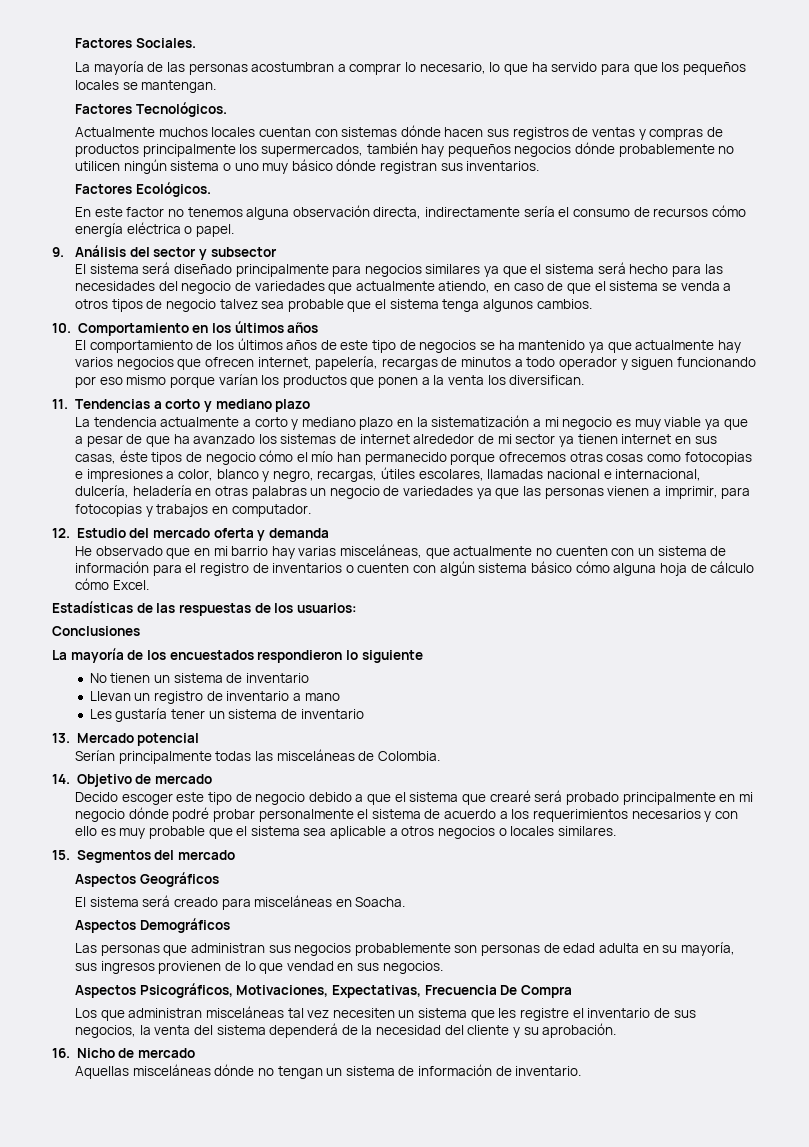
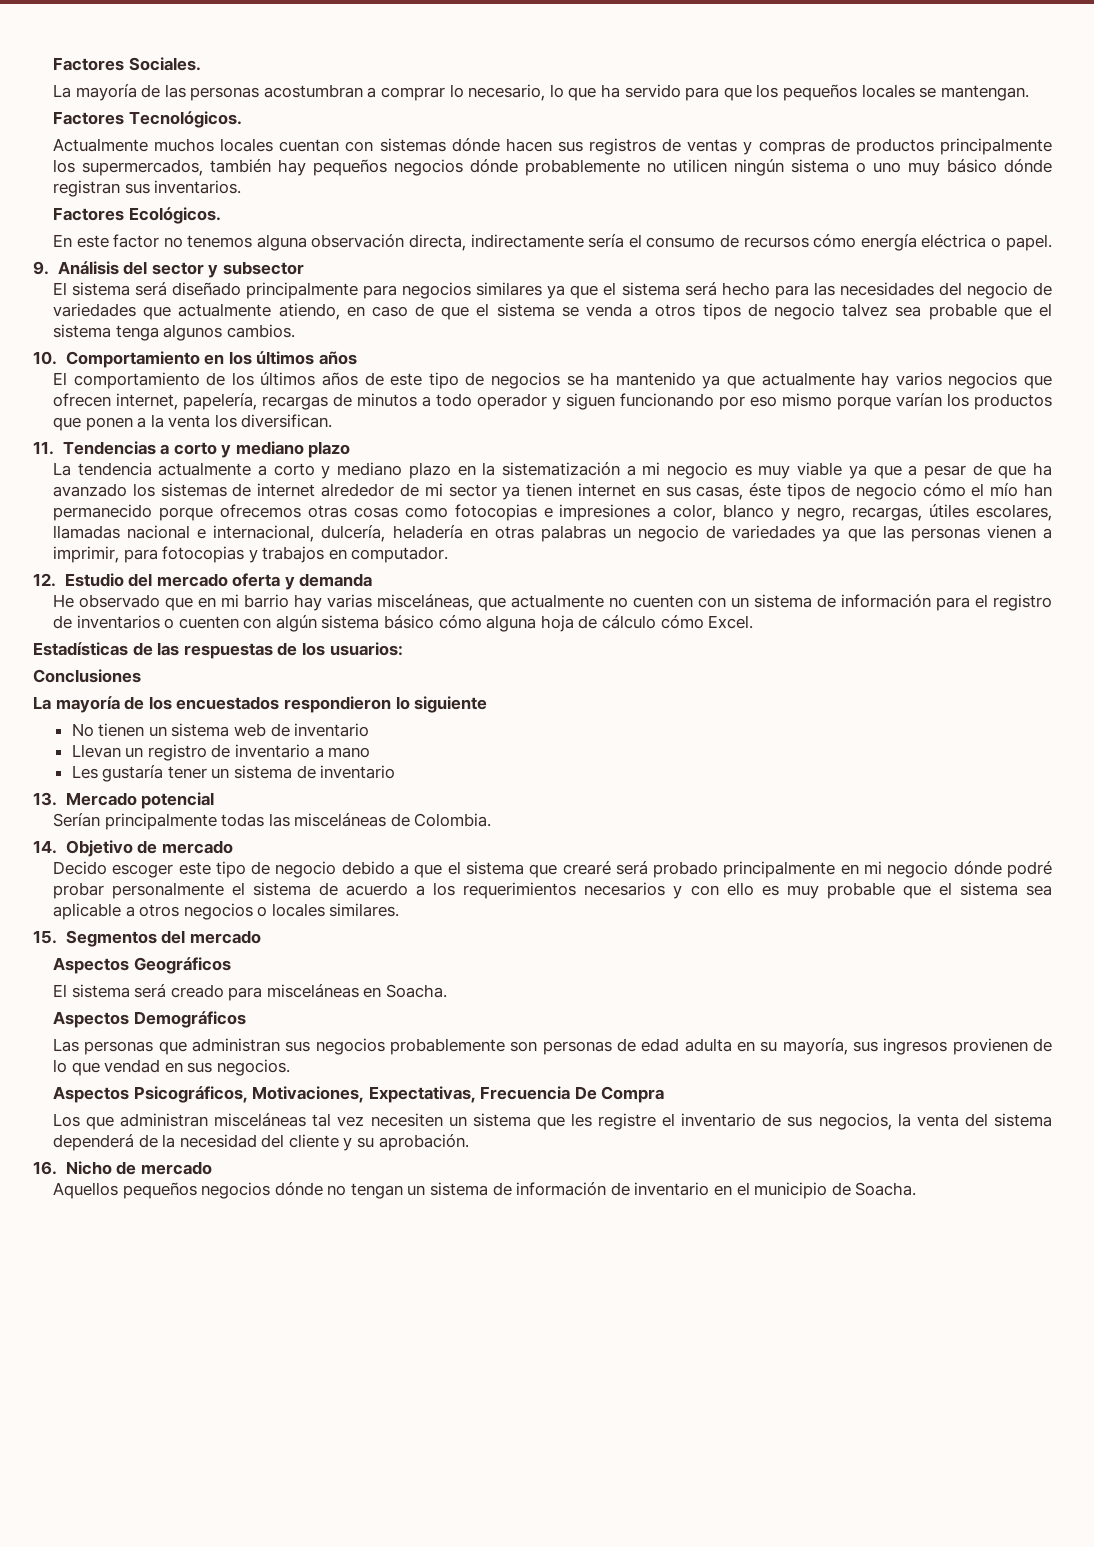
(223, 678) none -> [233,723,266,737] web
[74,1064,211,1079] Aquellas misceláneas -> [52,1182,271,1199] Aquellos pequeños negocios
[515,1066,582,1076] inventario. -> [634,1182,917,1199] inventario en el municipio de Soacha.

